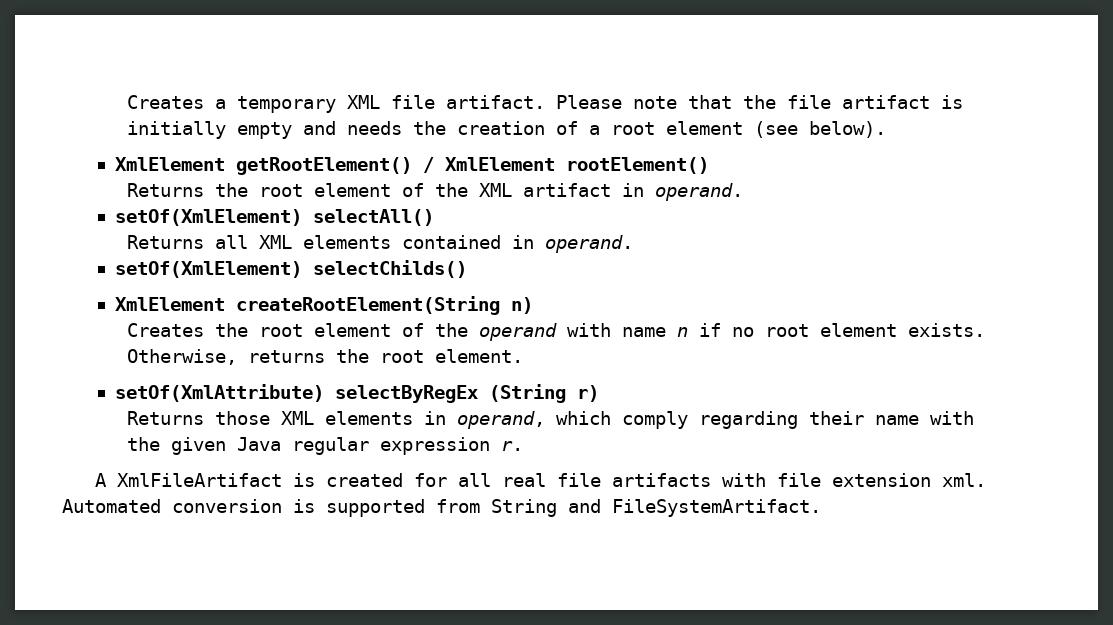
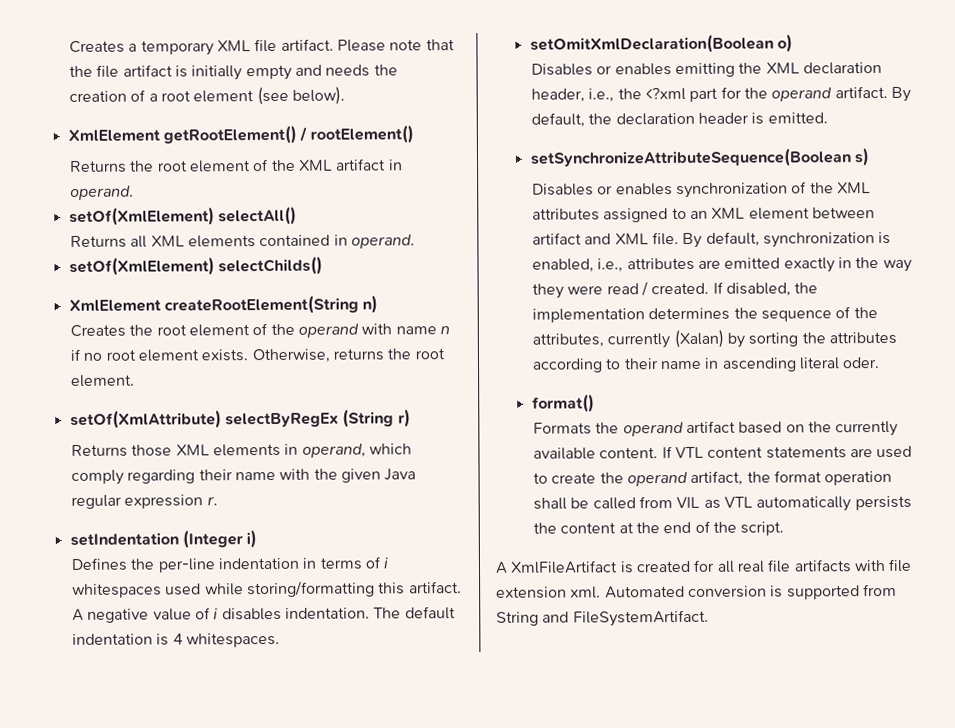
[445,157,556,171] XmlElement -> (308, 134) none
(523, 446) none -> [69,530,258,549] [71,556,389,573] [72,580,462,598] [72,606,456,623] [72,632,281,648] [529,34,793,54] [531,62,883,78] [531,85,912,103] [531,112,828,128] [529,148,870,168] [532,181,872,199] [532,207,876,223] [532,231,892,248] [532,257,912,273] [532,281,819,299] [532,306,878,323] [532,329,898,349] [532,357,881,373] [531,394,595,413] [533,420,899,437] [533,445,913,460] [533,470,893,487] [533,495,912,512] [533,520,785,536] // setIndentation (Integer i) // Defines the per-line indentation in terms of i whitespaces used while storing/formatting this artifact. A negative value of i disables indentation. The default indentation is 4 whitespaces. // setOmitXmlDeclaration(Boolean o) // Disables or enables emitting the XML declaration header, i.e., the <?xml part for the operand artifact. By default, the declaration header is emitted. // setSynchronizeAttributeSequence(Boolean s) // Disables or enables synchronization of the XML attributes assigned to an XML element between artifact and XML file. By default, synchronization is enabled, i.e., attributes are emitted exactly in the way they were read / created. If disabled, the implementation determines the sequence of the attributes, currently (Xalan) by sorting the attributes according to their name in ascending literal oder. // format() // Formats the operand artifact based on the currently available content. If VTL content statements are used to create the operand artifact, the format operation shall be called from VIL as VTL automatically persists the content at the end of the script.

